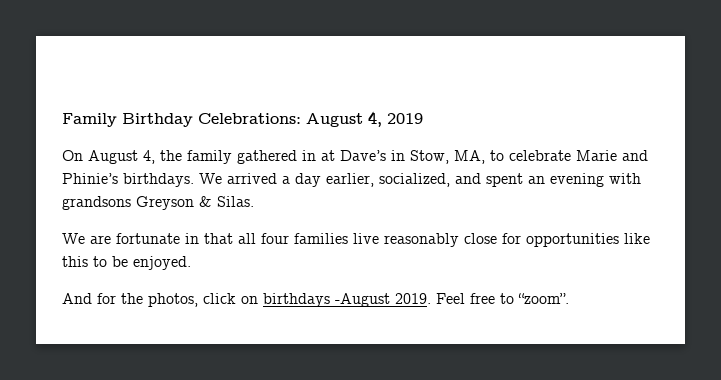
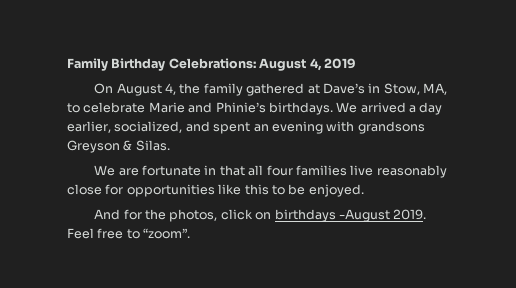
[302,150,316,161] in -> (305, 89) none

